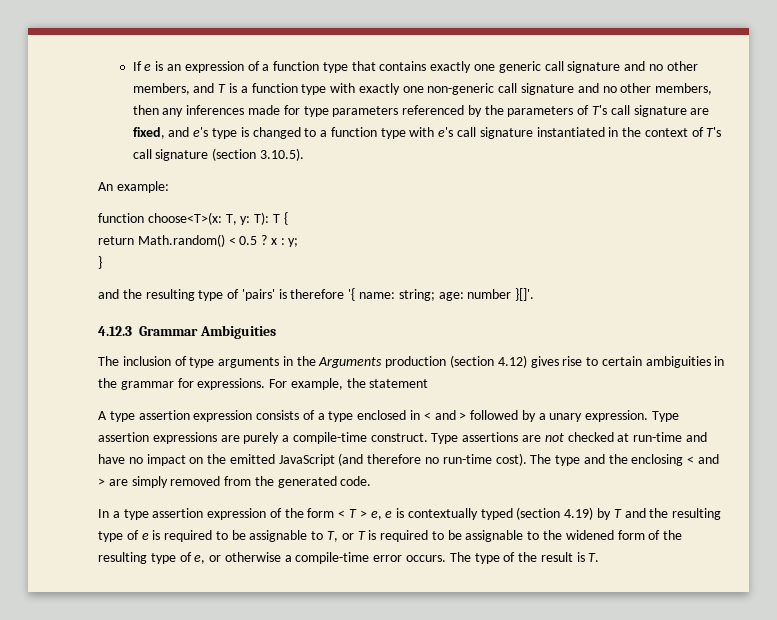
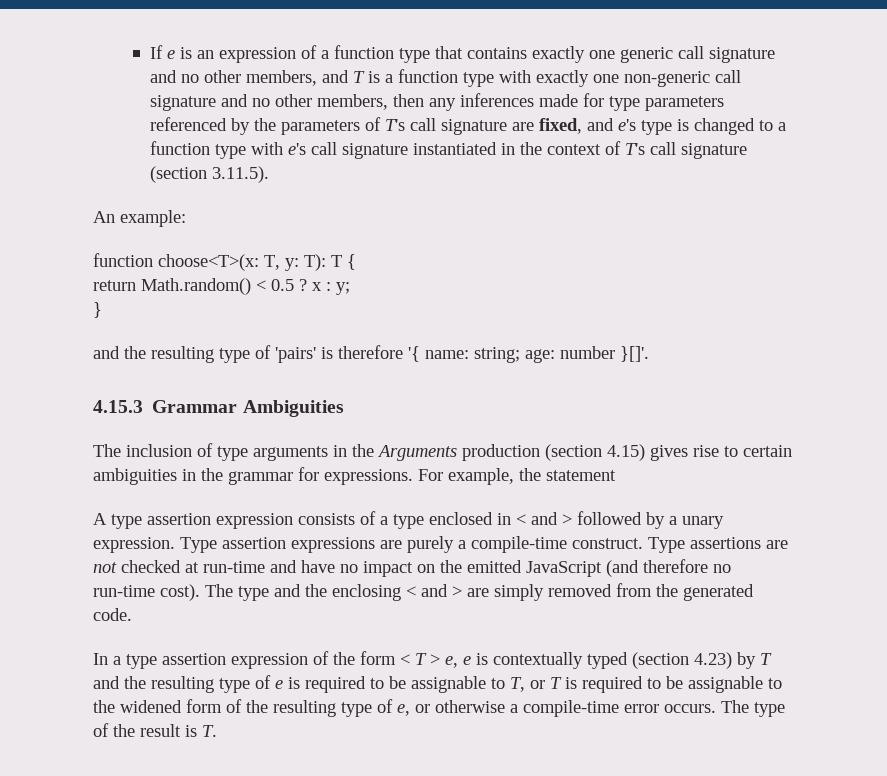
[259,148,304,161] 3.10.5). -> [212,166,270,183] 3.11.5).
[98,326,132,336] 4.12.3 -> [93,400,143,413] 4.15.3
[497,355,527,368] 4.12) -> [607,444,645,461] 4.15)
[564,507,594,520] 4.19) -> [694,652,732,669] 4.23)

